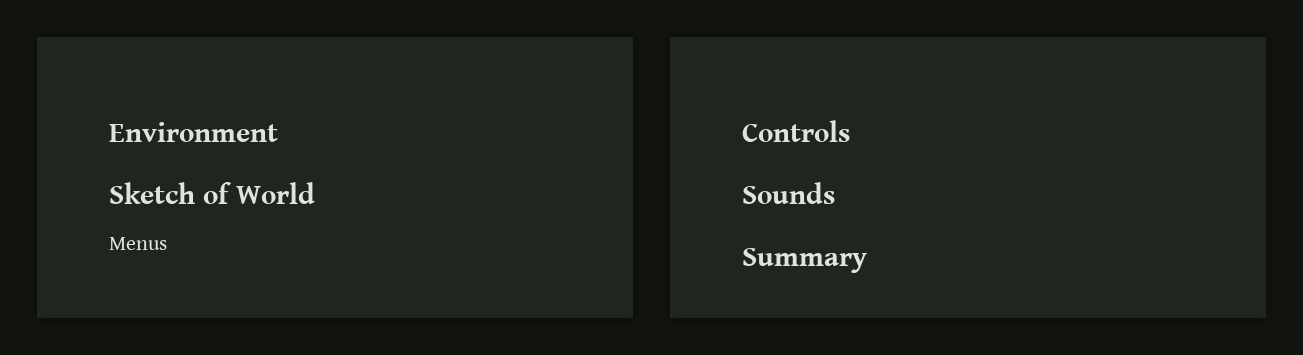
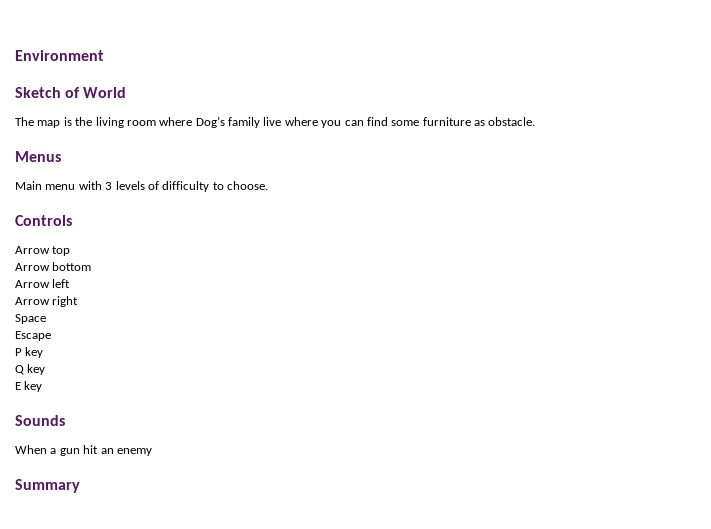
[109,237,167,250] [742,120,850,142] [742,182,835,204] Menus // Controls // Sounds -> [15,116,536,128] [15,151,61,162] [15,181,268,192] [15,215,72,226] [15,246,71,256] [15,262,92,271] [15,279,71,288] [15,296,79,307] [15,314,46,324] [15,331,51,341] [15,347,44,358] [15,364,46,375] [15,381,43,392] [15,415,65,426] [15,445,152,456] The map is the living room where Dog’s family live where you can find some furniture as obstacle. // Menus // Main menu with 3 levels of difficulty to choose. // Controls // Arrow top // Arrow bottom // Arrow left // Arrow right // Space // Escape // P key // Q key // E key // Sounds // When a gun hit an enemy

